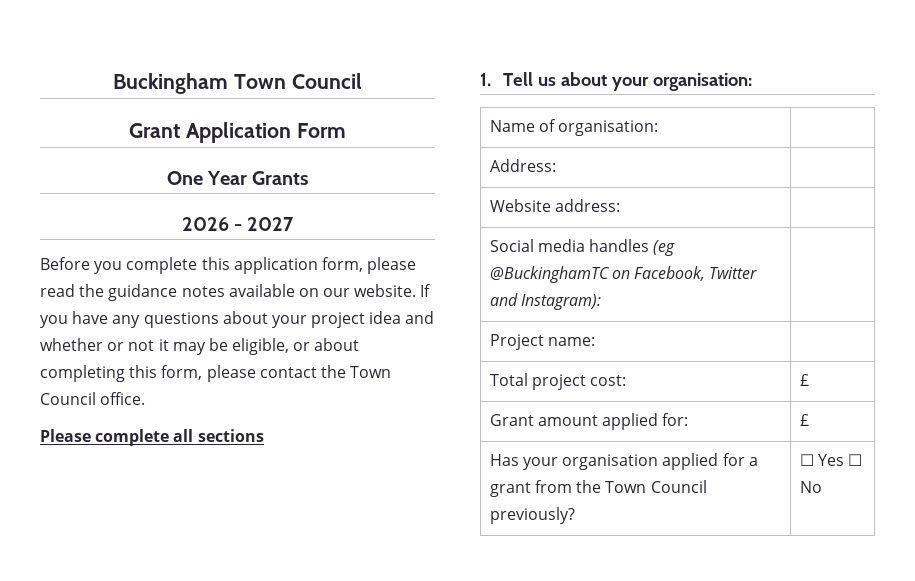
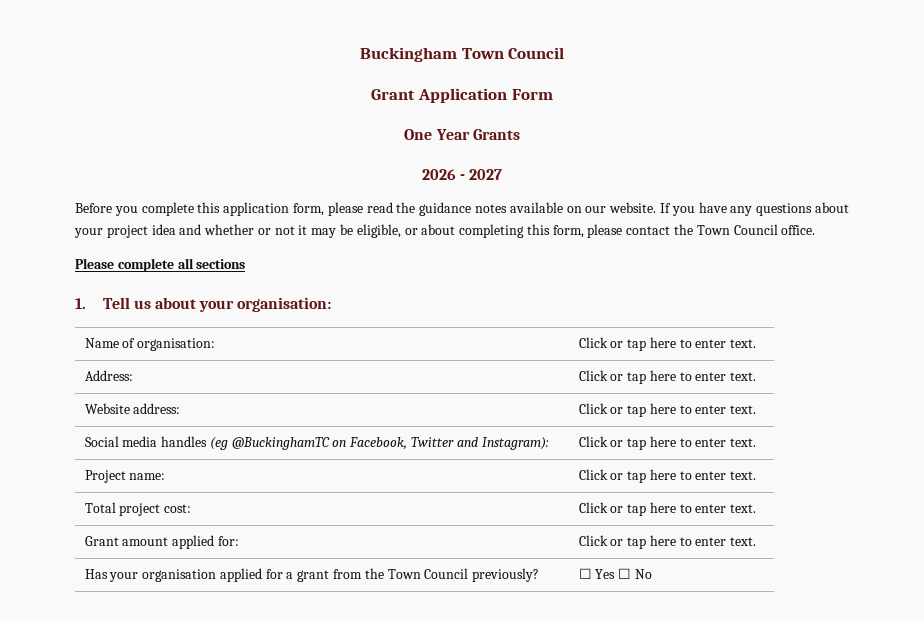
[489,159,556,172] [489,199,621,212] // Address: | // Website address: | -> [578,337,757,351] [84,370,133,381] [578,370,757,384] [84,403,181,414] [578,403,757,417] Click or tap here to enter text. // Address: | Click or tap here to enter text. // Website address: | Click or tap here to enter text.
[489,334,596,350] [489,373,627,390] [799,374,809,386] [489,413,689,430] [799,414,809,426] // Project name: | // Total project cost: | £ // Grant amount applied for: | £ -> [578,436,757,450] [84,470,166,483] [578,469,757,483] [84,502,192,516] [578,502,757,516] [84,535,239,549] [578,535,757,549] Click or tap here to enter text. // Project name: | Click or tap here to enter text. // Total project cost: | Click or tap here to enter text. // Grant amount applied for: | Click or tap here to enter text.

